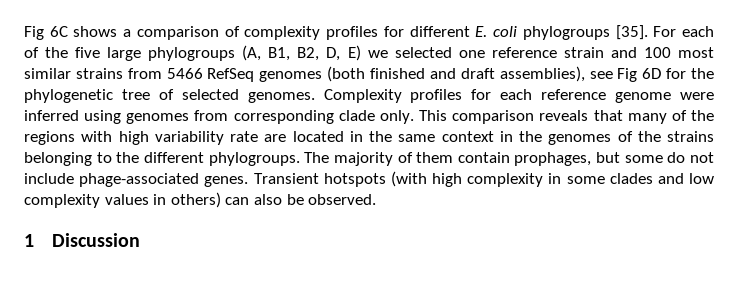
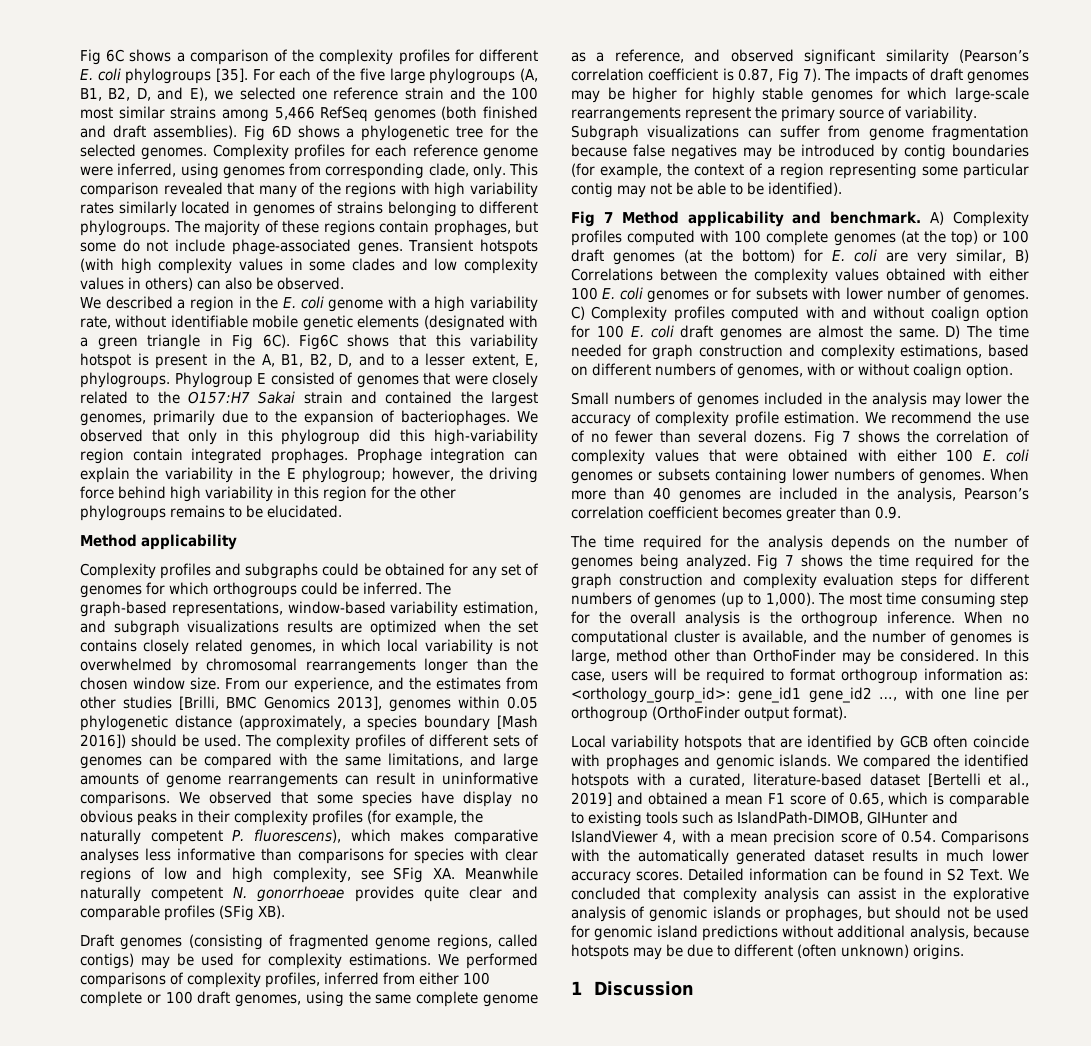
(240, 31) none -> [292,49,315,62] the
[347,45,361,61] E) -> [157,87,208,101] and E),
(637, 52) none -> [482,87,505,100] the
[127,68,203,79] from 5466 -> [221,106,315,122] among 5,466
[499,66,715,82] [24,89,174,103] assemblies), see Fig 6D for the phylogenetic tree of -> [152,125,538,141] assemblies). Fig 6D shows a phylogenetic tree for the
[24,110,79,121] inferred -> [117,163,177,177] inferred,
[338,110,375,121] clade -> [428,163,469,177] clade,
[539,110,589,121] reveals -> [163,182,223,195] revealed
[230,131,542,142] rate are located in the same context in the -> [80,201,248,217] rates similarly located in
[637,131,661,142] the -> (334, 207) none
[116,152,140,163] the -> (475, 208) none
[416,152,454,163] them -> [282,220,375,236] these regions
(544, 180) none -> [239,258,283,271] values
(377, 199) none -> [80,296,538,312] [80,315,539,331] [80,334,539,350] [80,353,538,369] [80,372,538,388] [80,391,538,407] [80,410,539,426] [80,429,538,445] [80,448,538,464] [80,467,538,483] [80,486,457,502] [80,505,343,521] [80,534,238,550] [80,563,540,579] [80,582,452,598] [80,601,538,617] [80,620,538,636] [80,639,538,655] [80,658,538,674] [80,677,538,693] [80,696,538,712] [80,715,538,731] [80,734,539,750] [80,753,538,769] [80,772,538,788] [80,791,538,807] [80,810,484,826] [80,829,538,845] [80,848,538,864] [80,867,539,883] [80,886,539,902] [80,905,286,921] [80,934,539,950] [80,953,538,969] [80,972,491,988] [80,991,538,1007] [571,49,1029,65] [571,68,1029,84] [571,87,1029,103] [571,106,978,122] [571,125,1029,141] [571,144,1029,160] [571,163,1029,179] [571,182,843,198] [571,211,1029,227] [571,230,1029,246] [571,249,1029,265] [571,268,1029,284] [571,287,1029,303] [571,306,1029,322] [571,325,1029,341] [571,344,1029,360] [571,363,1014,379] [571,392,1029,408] [571,411,1029,427] [571,430,1030,446] [571,449,1029,465] [571,468,1029,484] [571,487,1029,503] [571,506,902,522] [570,535,1030,551] [571,554,1029,570] [571,573,1029,589] [571,592,1029,608] [571,611,1029,627] [571,630,1029,646] [571,649,1029,665] [571,668,1029,684] [571,687,1029,703] [571,706,848,722] [571,735,1029,751] [571,754,1029,770] [571,773,1029,789] [571,792,1029,808] [571,811,959,827] [571,830,1029,846] [571,849,1029,865] [571,868,1030,884] [571,887,1029,903] [571,906,1029,922] [571,925,1029,941] [571,944,965,960] // We described a region in the E. coli genome with a high variability rate, without identifiable mobile genetic elements (designated with a green triangle in Fig 6C). Fig6C shows that this variability hotspot is present in the A, B1, B2, D, and to a lesser extent, E, phylogroups. Phylogroup E consisted of genomes that were closely related to the O157:H7 Sakai strain and contained the largest genomes, primarily due to the expansion of bacteriophages. We observed that only in this phylogroup did this high-variability region contain integrated prophages. Prophage integration can explain the variability in the E phylogroup; however, the driving force behind high variability in this region for the other phylogroups remains to be elucidated. // Method applicability // Complexity profiles and subgraphs could be obtained for any set of genomes for which orthogroups could be inferred. The graph-based representations, window-based variability estimation, and subgraph visualizations results are optimized when the set contains closely related genomes, in which local variability is not overwhelmed by chromosomal rearrangements longer than the chosen window size. From our experience, and the estimates from other studies [Brilli, BMC Genomics 2013], genomes within 0.05 phylogenetic distance (approximately, a species boundary [Mash 2016]) should be used. The complexity profiles of different sets of genomes can be compared with the same limitations, and large amounts of genome rearrangements can result in uninformative comparisons. We observed that some species have display no obvious peaks in their complexity profiles (for example, the naturally competent P. fluorescens), which makes comparative analyses less informative than comparisons for species with clear regions of low and high complexity, see SFig XA. Meanwhile naturally competent N. gonorrhoeae provides quite clear and comparable profiles (SFig XB). // Draft genomes (consisting of fragmented genome regions, called contigs) may be used for complexity estimations. We performed comparisons of complexity profiles, inferred from either 100 complete or 100 draft genomes, using the same complete genome as a reference, and observed significant similarity (Pearson’s correlation coefficient is 0.87, Fig 7). The impacts of draft genomes may be higher for highly stable genomes for which large-scale rearrangements represent the primary source of variability. Subgraph visualizations can suffer from genome fragmentation because false negatives may be introduced by contig boundaries (for example, the context of a region representing some particular contig may not be able to be identified). // Fig 7 Method applicability and benchmark. A) Complexity profiles computed with 100 complete genomes (at the top) or 100 draft genomes (at the bottom) for E. coli are very similar, B) Correlations between the complexity values obtained with either 100 E. coli genomes or for subsets with lower number of genomes. C) Complexity profiles computed with and without coalign option for 100 E. coli draft genomes are almost the same. D) The time needed for graph construction and complexity estimations, based on different numbers of genomes, with or without coalign option. // Small numbers of genomes included in the analysis may lower the accuracy of complexity profile estimation. We recommend the use of no fewer than several dozens. Fig 7 shows the correlation of complexity values that were obtained with either 100 E. coli genomes or subsets containing lower numbers of genomes. When more than 40 genomes are included in the analysis, Pearson’s correlation coefficient becomes greater than 0.9. // The time required for the analysis depends on the number of genomes being analyzed. Fig 7 shows the time required for the graph construction and complexity evaluation steps for different numbers of genomes (up to 1,000). The most time consuming step for the overall analysis is the orthogroup inference. When no computational cluster is available, and the number of genomes is large, method other than OrthoFinder may be considered. In this case, users will be required to format orthogroup information as: <orthology_gourp_id>: gene_id1 gene_id2 …, with one line per orthogroup (OrthoFinder output format). // Local variability hotspots that are identified by GCB often coincide with prophages and genomic islands. We compared the identified hotspots with a curated, literature-based dataset [Bertelli et al., 2019] and obtained a mean F1 score of 0.65, which is comparable to existing tools such as IslandPath-DIMOB, GIHunter and IslandViewer 4, with a mean precision score of 0.54. Comparisons with the automatically generated dataset results in much lower accuracy scores. Detailed information can be found in S2 Text. We concluded that complexity analysis can assist in the explorative analysis of genomic islands or prophages, but should not be used for genomic island predictions without additional analysis, because hotspots may be due to different (often unknown) origins.

